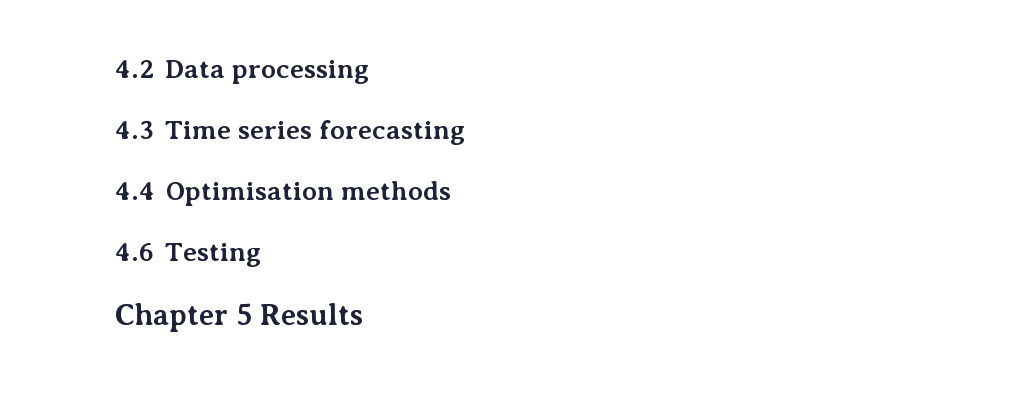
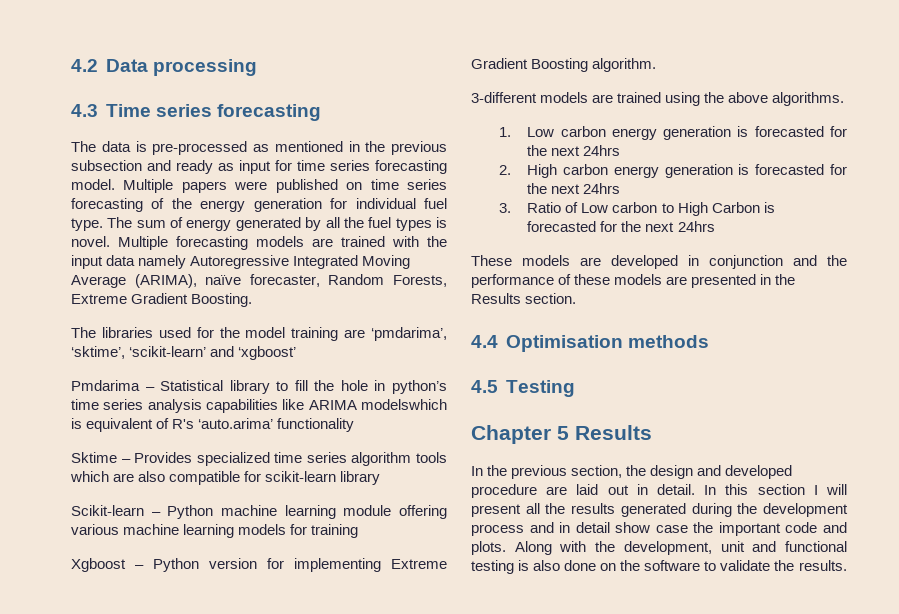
(466, 132) none -> [71,141,447,155] [71,160,447,174] [71,179,448,193] [71,198,447,212] [71,217,448,231] [71,236,447,250] [71,255,411,269] [71,274,447,288] [71,293,253,307] [71,327,447,341] [71,346,297,360] [71,380,447,394] [71,399,447,413] [71,418,355,432] [71,452,447,466] [70,471,381,485] [71,505,447,519] [71,524,359,538] [71,558,447,572] [471,58,657,72] [471,92,845,106] [499,126,847,140] [527,145,621,156] [499,164,847,178] [527,183,621,194] [499,202,775,216] [527,221,715,232] [471,255,847,269] [471,274,796,288] [471,293,577,304] // The data is pre-processed as mentioned in the previous subsection and ready as input for time series forecasting model. Multiple papers were published on time series forecasting of the energy generation for individual fuel type. The sum of energy generated by all the fuel types is novel. Multiple forecasting models are trained with the input data namely Autoregressive Integrated Moving Average (ARIMA), naïve forecaster, Random Forests, Extreme Gradient Boosting. // The libraries used for the model training are ‘pmdarima’, ‘sktime’, ‘scikit-learn’ and ‘xgboost’ // Pmdarima – Statistical library to fill the hole in python’s time series analysis capabilities like ARIMA modelswhich is equivalent of R's ‘auto.arima’ functionality // Sktime – Provides specialized time series algorithm tools which are also compatible for scikit-learn library // Scikit-learn – Python machine learning module offering various machine learning models for training // Xgboost – Python version for implementing Extreme Gradient Boosting algorithm. // 3-different models are trained using the above algorithms. // 1. Low carbon energy generation is forecasted for the next 24hrs // 2. High carbon energy generation is forecasted for the next 24hrs // 3. Ratio of Low carbon to High Carbon is forecasted for the next 24hrs // These models are developed in conjunction and the performance of these models are presented in the Results section.
[115,243,154,261] 4.6 -> [471,380,498,393] 4.5
(364, 314) none -> [471,465,793,479] [471,484,847,498] [471,503,848,517] [471,522,847,536] [471,541,847,555] [471,560,847,574] // In the previous section, the design and developed procedure are laid out in detail. In this section I will present all the results generated during the development process and in detail show case the important code and plots. Along with the development, unit and functional testing is also done on the software to validate the results.

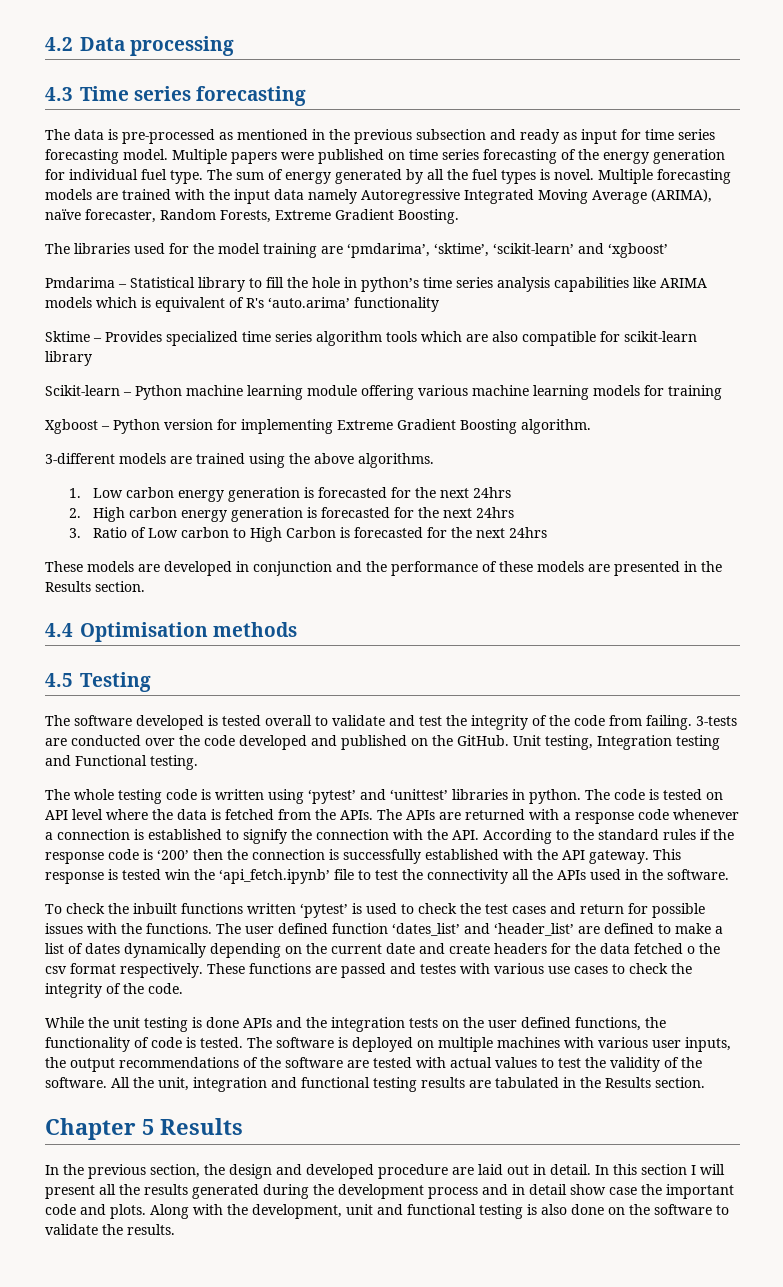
[361,399,447,410] modelswhich -> [45,297,137,308] models which
(575, 388) none -> [45,715,737,730] [45,735,720,750] [45,755,198,770] [45,789,723,804] [45,809,739,824] [45,829,734,844] [45,849,681,864] [45,869,729,884] [45,903,705,918] [45,923,723,936] [45,943,720,958] [45,963,692,978] [45,983,183,998] [45,1017,666,1032] [45,1037,731,1052] [45,1057,702,1072] [45,1077,705,1092] // The software developed is tested overall to validate and test the integrity of the code from failing. 3-tests are conducted over the code developed and published on the GitHub. Unit testing, Integration testing and Functional testing. // The whole testing code is written using ‘pytest’ and ‘unittest’ libraries in python. The code is tested on API level where the data is fetched from the APIs. The APIs are returned with a response code whenever a connection is established to signify the connection with the API. According to the standard rules if the response code is ‘200’ then the connection is successfully established with the API gateway. This response is tested win the ‘api_fetch.ipynb’ file to test the connectivity all the APIs used in the software. // To check the inbuilt functions written ‘pytest’ is used to check the test cases and return for possible issues with the functions. The user defined function ‘dates_list’ and ‘header_list’ are defined to make a list of dates dynamically depending on the current date and create headers for the data fetched o the csv format respectively. These functions are passed and testes with various use cases to check the integrity of the code. // While the unit testing is done APIs and the integration tests on the user defined functions, the functionality of code is tested. The software is deployed on multiple machines with various user inputs, the output recommendations of the software are tested with actual values to test the validity of the software. All the unit, integration and functional testing results are tabulated in the Results section.

